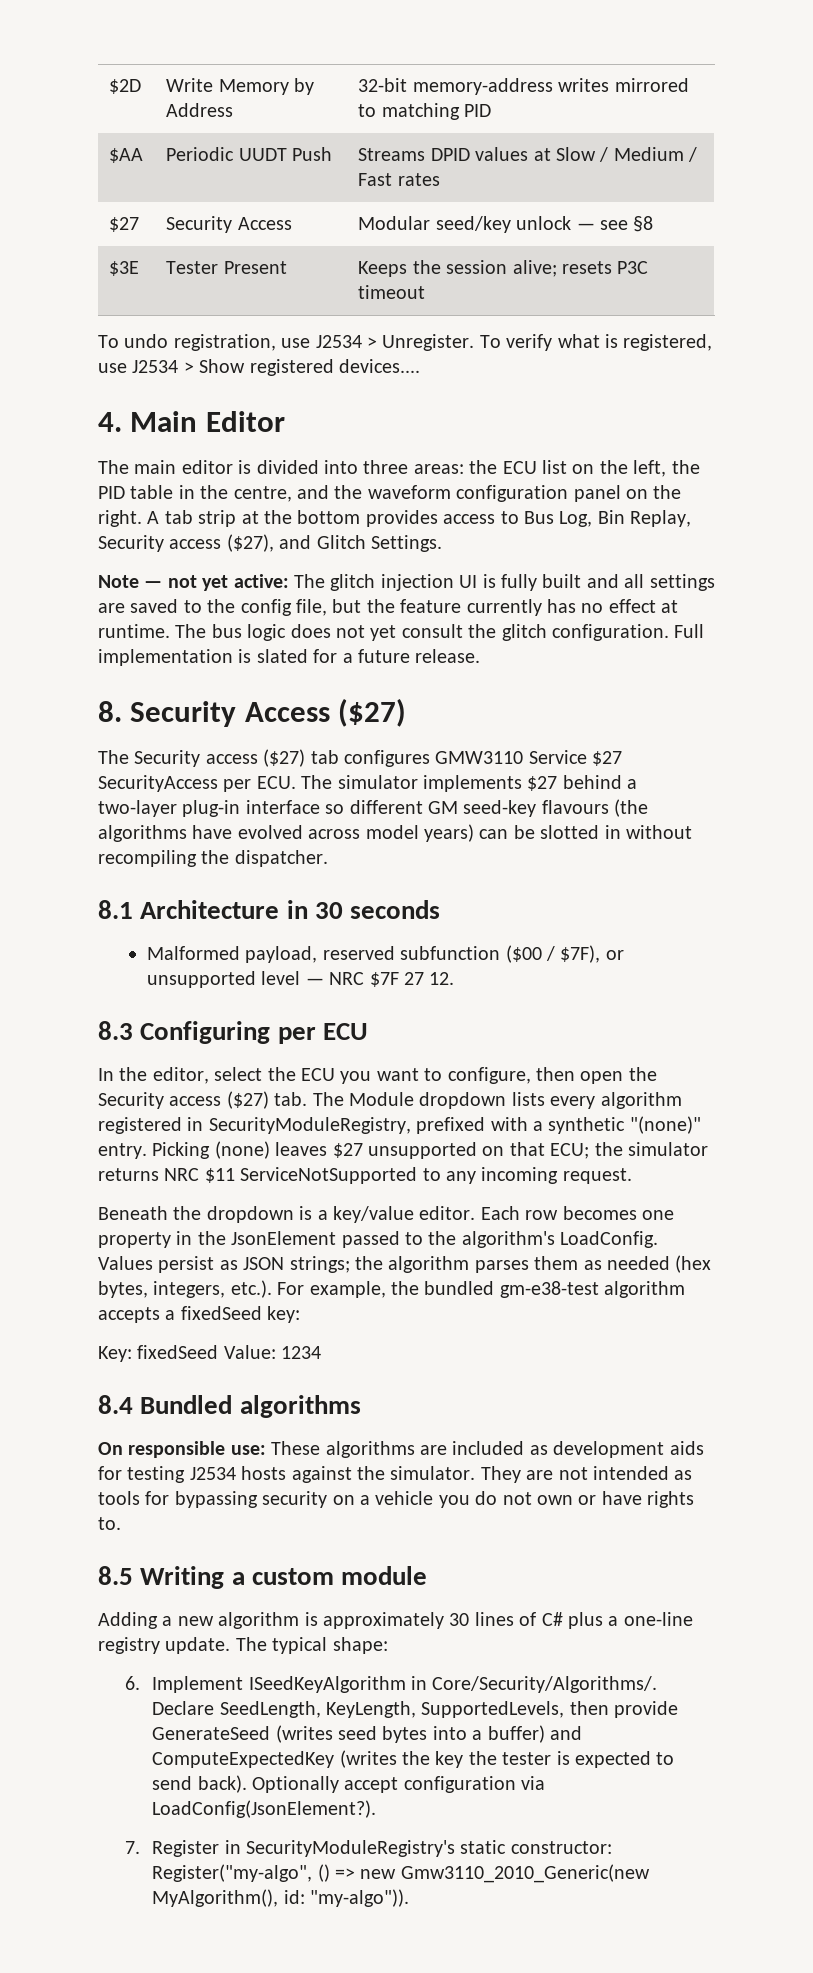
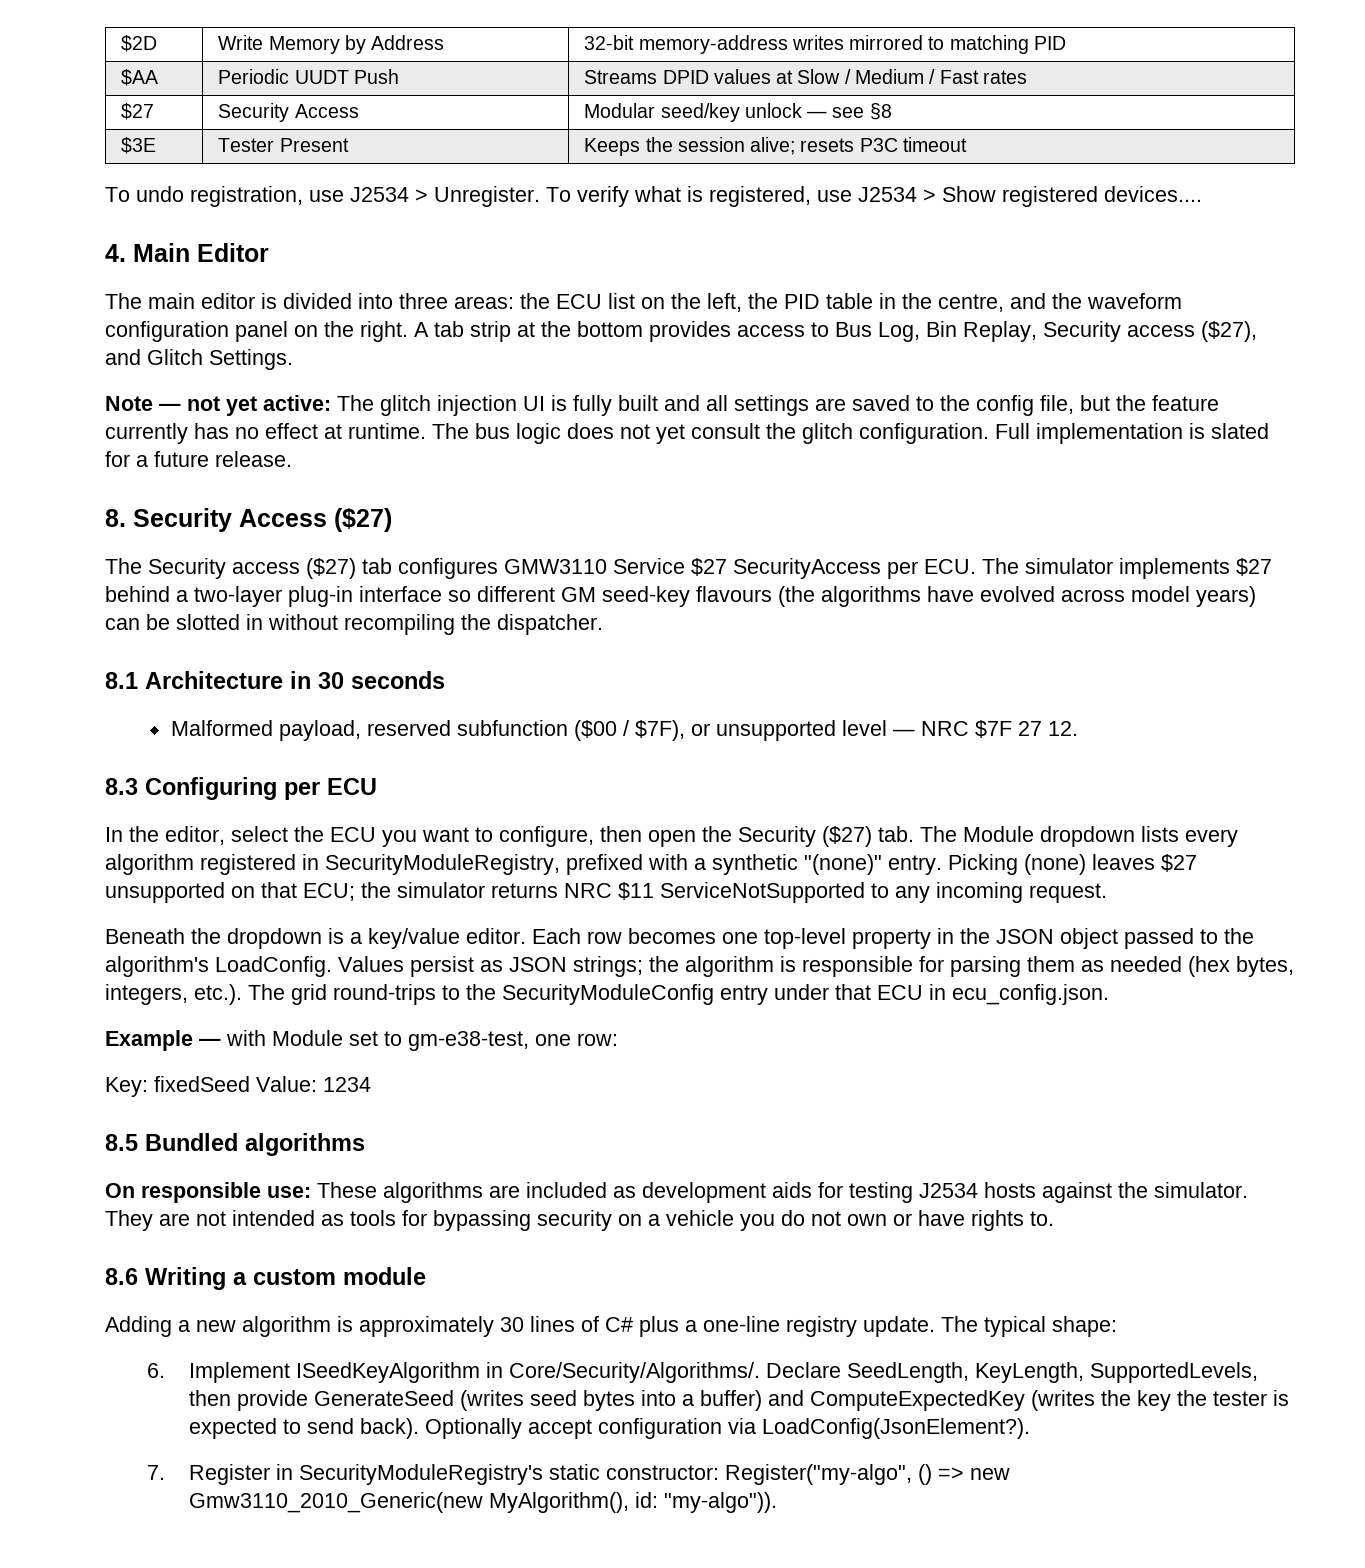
[169,1096,222,1106] access -> (816, 836) none
(674, 1215) none -> [764,928,846,949] top-level
[231,1231,337,1245] JsonElement -> [996,928,1118,949] JSON object
[474,1260,529,1273] parses -> [780,956,1021,977] is responsible for parsing
[277,1281,686,1298] [98,1306,301,1323] For example, the bundled gm-e38-test algorithm accepts a fixedSeed key: -> [248,984,1109,1005] [105,1030,618,1051] The grid round-trips to the SecurityModuleConfig entry under that ECU in ecu_config.json. // Example — with Module set to gm-e38-test, one row:
[98,1395,133,1414] 8.4 -> [105,1134,138,1151] 8.5
[98,1566,133,1585] 8.5 -> [105,1268,138,1285] 8.6

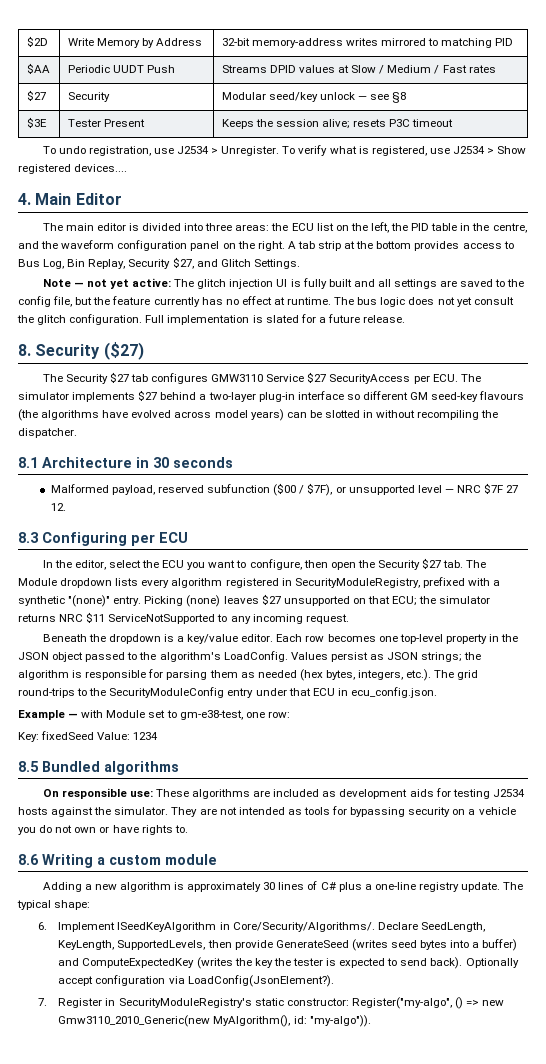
[294,104,359,118] Access -> (110, 97) none
[1127,321,1257,342] access ($27), -> [172,257,194,269] $27,
[239,509,327,527] Access -> (101, 351) none
[232,558,356,579] access ($27) -> [109,372,129,383] $27
[822,826,872,847] ($27) -> [422,558,442,569] $27

